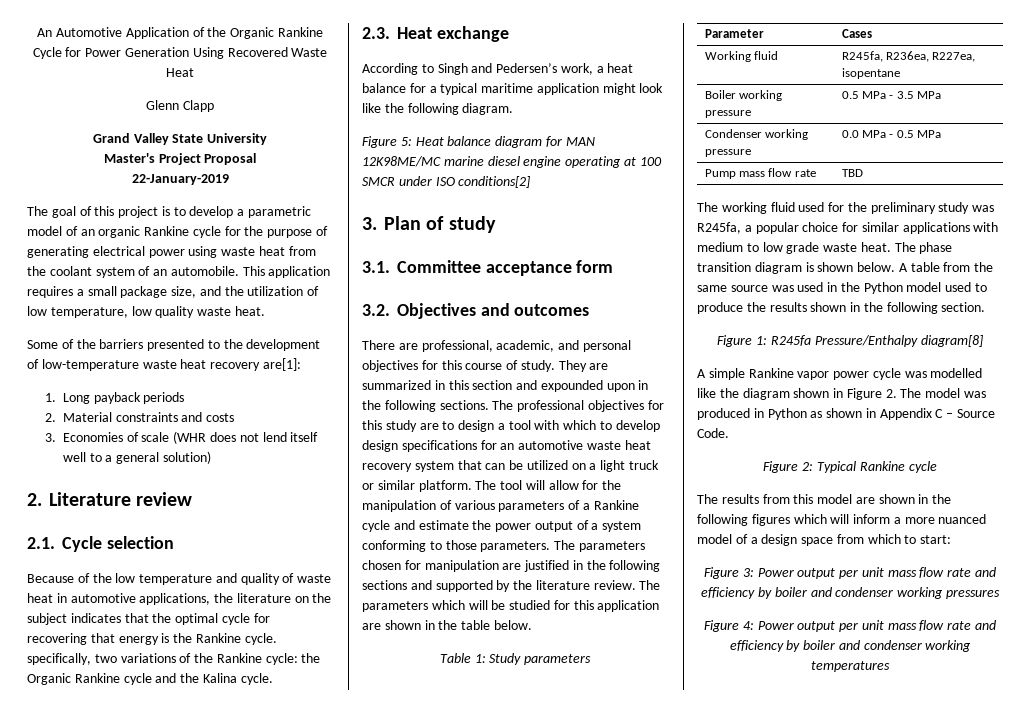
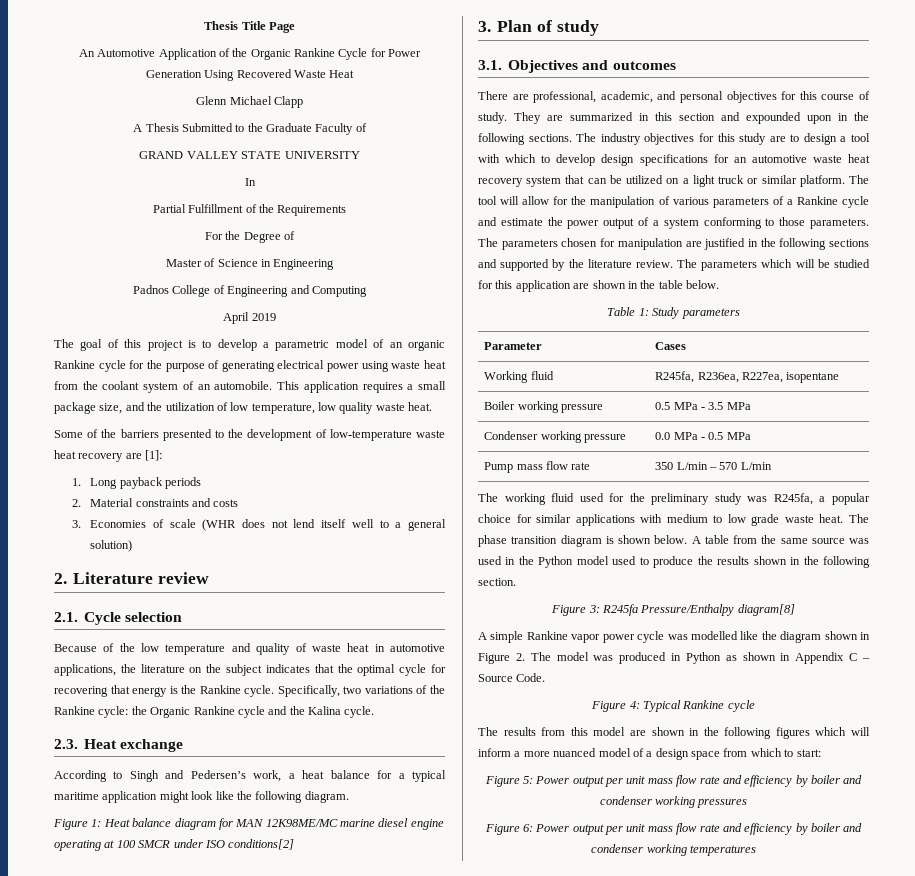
(37, 32) none -> [204,21,295,33] Thesis Title Page //
(180, 105) none -> [229,96,272,105] Michael
[92,133,268,145] [103,153,257,165] [131,174,229,185] Grand Valley State University // Master's Project Proposal // 22-January-2019 -> [133,123,367,135] [139,151,360,159] [244,178,256,186] [152,204,347,216] [204,231,296,243] [165,258,335,270] [133,285,367,297] [223,312,276,324] A Thesis Submitted to the Graduate Faculty of // GRAND VALLEY STATE UNIVERSITY // In // Partial Fulfillment of the Requirements // For the Degree of // Master of Science in Engineering // Padnos College of Engineering and Computing // April 2019
[262,358,301,371] are[1]: -> [125,450,163,461] are [1]:
[27,653,91,665] specifically, -> [277,685,340,697] Specifically,
[400,137,412,146] 5: -> [91,819,102,827] 1:
[397,260,614,276] [362,304,390,316] Committee acceptance form // 3.2. -> (502, 65) none
[517,400,585,412] professional -> [600,133,641,145] industry
[841,169,863,177] TBD -> [655,462,772,470] 350 L/min – 570 L/min
[756,336,768,345] 1: -> [588,605,600,613] 3:
[802,462,814,471] 2: -> [629,701,640,709] 4:
[742,568,754,577] 3: -> [522,776,533,784] 5:
[742,621,754,630] 4: -> [522,824,533,832] 6:

